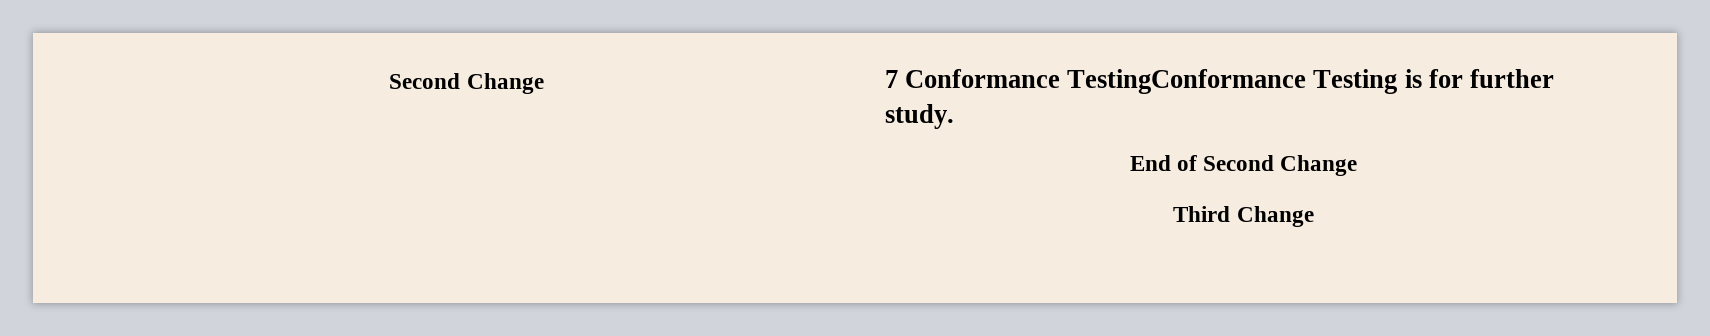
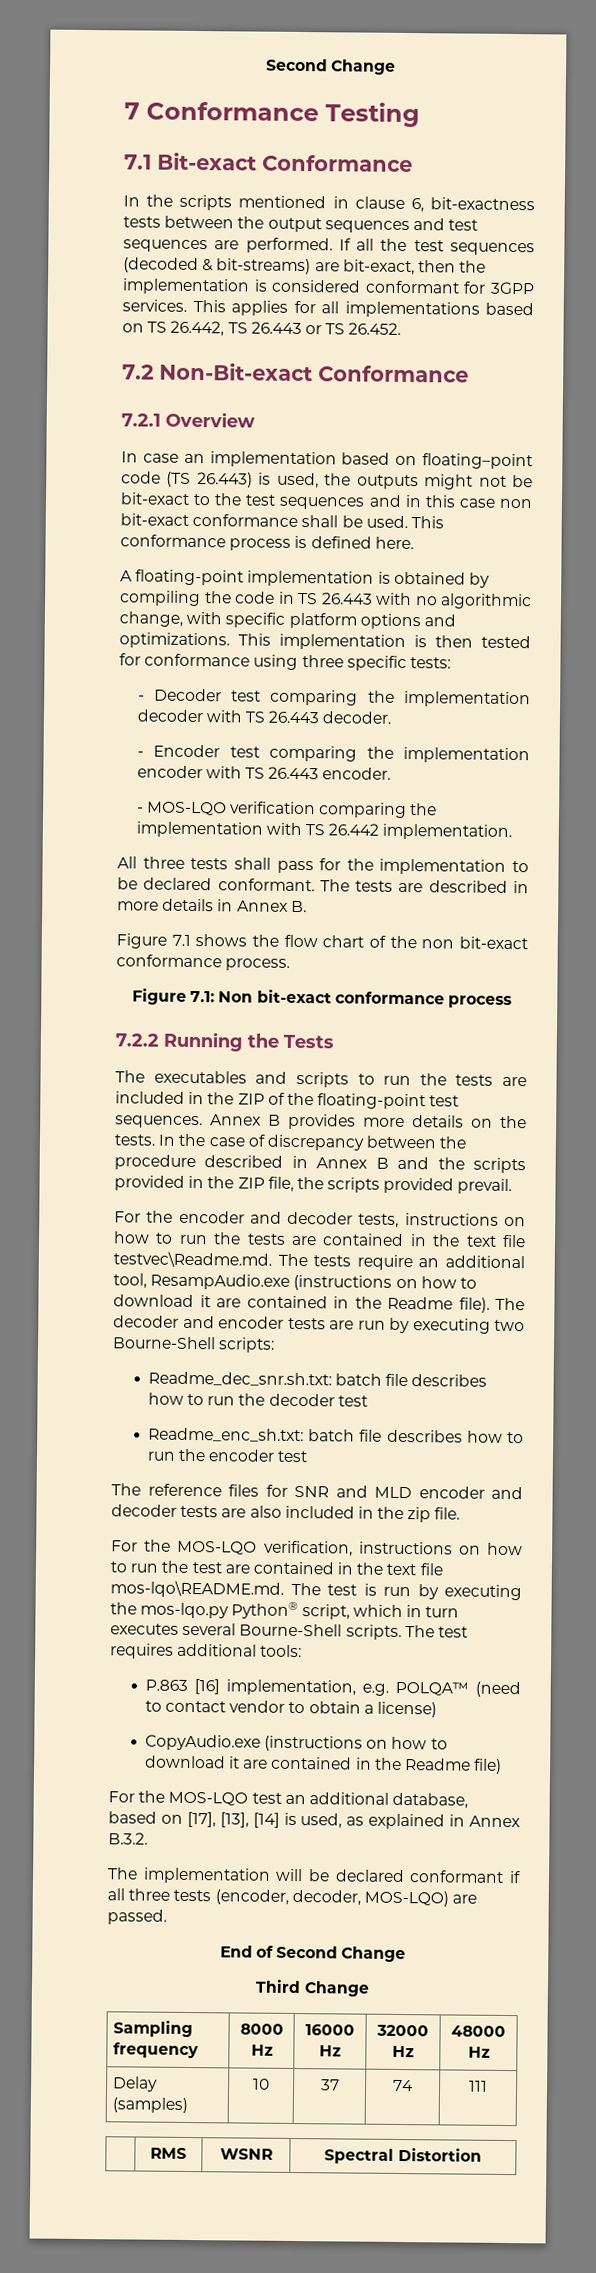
[1067,69,1307,94] TestingConformance -> (319, 111) none
[1404,69,1554,88] [885,104,954,129] is for further study. -> [124,152,413,173] [123,194,535,213] [123,215,479,234] [123,237,535,256] [123,257,487,276] [122,278,535,295] [122,299,534,318] [122,320,402,337] [122,362,469,383] [121,411,255,428] [121,451,533,470] [121,471,533,490] [120,492,533,510] [120,513,444,529] [120,534,414,551] [120,569,490,588] [119,590,532,610] [119,611,456,630] [119,632,531,650] [119,653,451,672] [137,688,531,708] [136,709,393,724] [136,744,530,764] [136,765,392,780] [136,801,438,819] [135,821,513,841] [117,856,529,875] [117,877,529,894] [117,898,307,913] [116,933,528,950] [116,954,291,971] [132,988,512,1009] [115,1031,334,1052] [115,1070,527,1088] [115,1091,460,1110] [115,1113,527,1130] [114,1133,468,1151] [114,1154,526,1174] [114,1175,513,1195] [114,1210,526,1228] [113,1231,526,1248] [113,1251,525,1271] [113,1273,477,1291] [113,1294,525,1313] [113,1315,525,1334] [112,1336,276,1353] [147,1371,488,1387] [147,1392,368,1407] [147,1427,524,1444] [146,1448,309,1463] [111,1483,523,1500] [111,1504,461,1523] [111,1539,523,1557] [110,1560,443,1576] [110,1580,522,1601] [110,1601,460,1620] [110,1622,468,1640] [110,1643,303,1659] [144,1679,521,1698] [144,1700,437,1718] [144,1734,448,1752] [144,1755,503,1774] [108,1790,469,1809] [108,1811,520,1830] [108,1832,148,1845] [107,1867,521,1884] [107,1888,478,1907] [107,1909,167,1925] // 7.1 Bit-exact Conformance // In the scripts mentioned in clause 6, bit-exactness tests between the output sequences and test sequences are performed. If all the test sequences (decoded & bit-streams) are bit-exact, then the implementation is considered conformant for 3GPP services. This applies for all implementations based on TS 26.442, TS 26.443 or TS 26.452. // 7.2 Non-Bit-exact Conformance // 7.2.1 Overview // In case an implementation based on floating–point code (TS 26.443) is used, the outputs might not be bit-exact to the test sequences and in this case non bit-exact conformance shall be used. This conformance process is defined here. // A floating-point implementation is obtained by compiling the code in TS 26.443 with no algorithmic change, with specific platform options and optimizations. This implementation is then tested for conformance using three specific tests: // - Decoder test comparing the implementation decoder with TS 26.443 decoder. // - Encoder test comparing the implementation encoder with TS 26.443 encoder. // - MOS-LQO verification comparing the implementation with TS 26.442 implementation. // All three tests shall pass for the implementation to be declared conformant. The tests are described in more details in Annex B. // Figure 7.1 shows the flow chart of the non bit-exact conformance process. // Figure 7.1: Non bit-exact conformance process // 7.2.2 Running the Tests // The executables and scripts to run the tests are included in the ZIP of the floating-point test sequences. Annex B provides more details on the tests. In the case of discrepancy between the procedure described in Annex B and the scripts provided in the ZIP file, the scripts provided prevail. // For the encoder and decoder tests, instructions on how to run the tests are contained in the text file testvec\Readme.md. The tests require an additional tool, ResampAudio.exe (instructions on how to download it are contained in the Readme file). The decoder and encoder tests are run by executing two Bourne-Shell scripts: // Readme_dec_snr.sh.txt: batch file describes how to run the decoder test // Readme_enc_sh.txt: batch file describes how to run the encoder test // The reference files for SNR and MLD encoder and decoder tests are also included in the zip file. // For the MOS-LQO verification, instructions on how to run the test are contained in the text file mos-lqo\README.md. The test is run by executing the mos-lqo.py Python® script, which in turn executes several Bourne-Shell scripts. The test requires additional tools: // P.863 [16] implementation, e.g. POLQA™ (need to contact vendor to obtain a license) // CopyAudio.exe (instructions on how to download it are contained in the Readme file) // For the MOS-LQO test an additional database, based on [17], [13], [14] is used, as explained in Annex B.3.2. // The implementation will be declared conformant if all three tests (encoder, decoder, MOS-LQO) are passed.
(1314, 216) none -> [113,2020,194,2038] [113,2042,200,2059] [239,2023,284,2035] [250,2044,273,2056] [305,2024,355,2036] [319,2045,341,2057] [376,2024,429,2037] [392,2045,414,2058] [451,2025,506,2037] [467,2046,490,2058] [112,2076,159,2092] [112,2097,189,2114] [253,2078,270,2090] [320,2079,340,2091] [393,2079,414,2092] [469,2080,488,2092] [150,2147,187,2159] [219,2148,273,2160] [324,2147,482,2164] // Sampling frequency | 8000 Hz | 16000 Hz | 32000 Hz | 48000 Hz // Delay (samples) | 10 | 37 | 74 | 111 // | RMS | WSNR | Spectral Distortion

